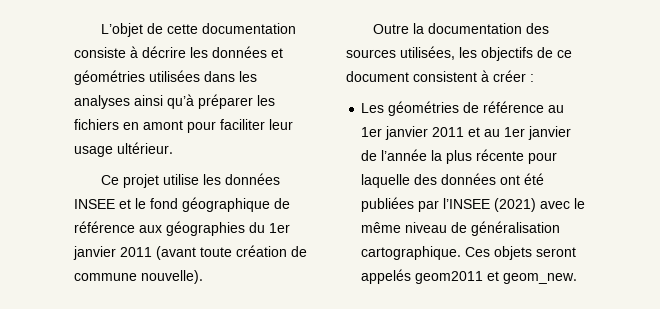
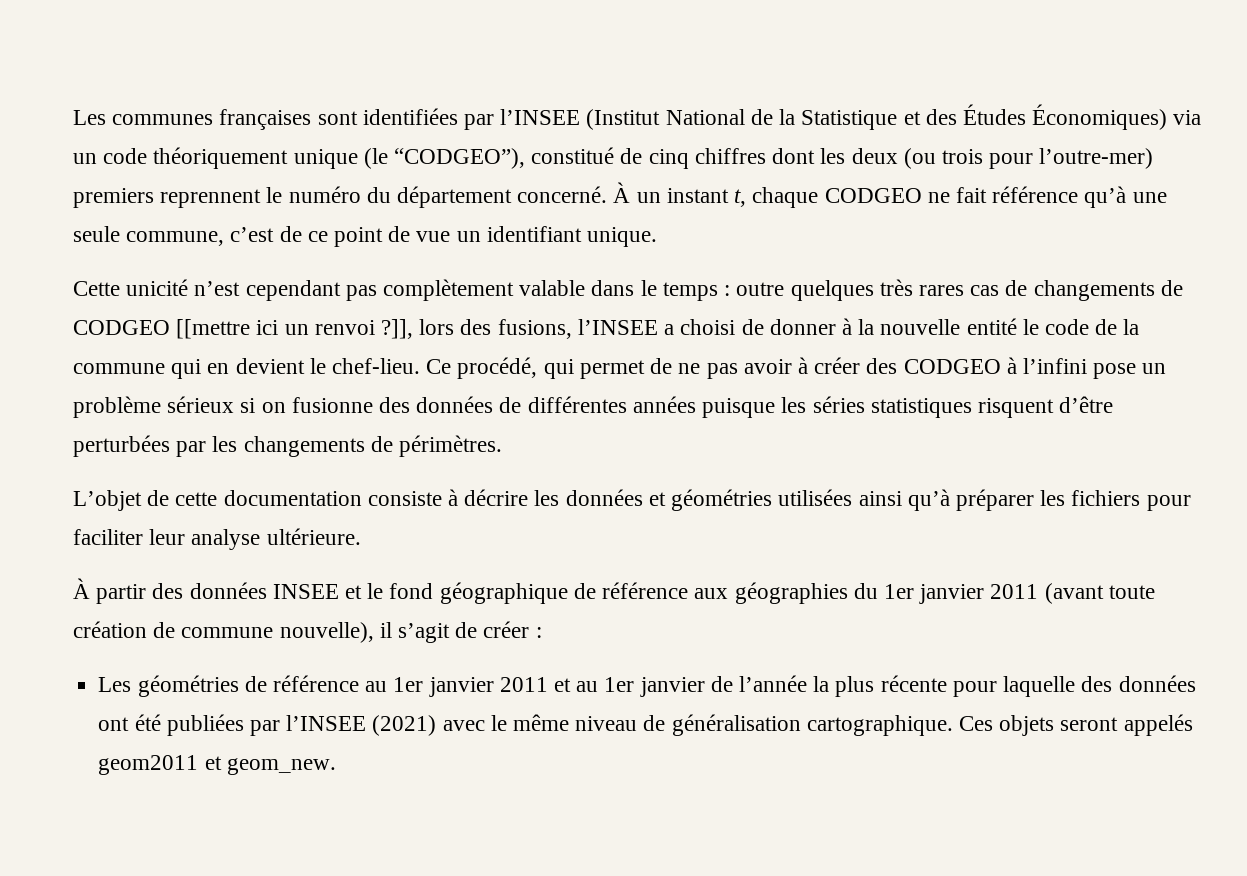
(100, 30) none -> [73,104,1202,130] [73,147,1154,169] [73,182,1167,208] [73,226,658,247] [73,279,1183,301] [73,318,1140,339] [73,357,1167,379] [73,396,1114,418] [73,435,503,457] Les communes françaises sont identifiées par l’INSEE (Institut National de la Statistique et des Études Économiques) via un code théoriquement unique (le “CODGEO”), constitué de cinq chiffres dont les deux (ou trois pour l’outre-mer) premiers reprennent le numéro du département concerné. À un instant t, chaque CODGEO ne fait référence qu’à une seule commune, c’est de ce point de vue un identifiant unique. // Cette unicité n’est cependant pas complètement valable dans le temps : outre quelques très rares cas de changements de CODGEO [[mettre ici un renvoi ?]], lors des fusions, l’INSEE a choisi de donner à la nouvelle entité le code de la commune qui en devient le chef-lieu. Ce procédé, qui permet de ne pas avoir à créer des CODGEO à l’infini pose un problème sérieux si on fusionne des données de différentes années puisque les séries statistiques risquent d’être perturbées par les changements de périmètres. //
[204,71,257,82] [74,95,130,109] dans les analyses -> (853, 497) none
[123,120,183,130] en amont -> (1141, 498) none
[74,142,173,157] [100,174,221,188] usage ultérieur. // Ce projet utilise les -> [191,528,361,550] [73,578,184,604] analyse ultérieure. // À partir des
[141,270,203,284] [372,23,549,34] [346,46,572,61] [346,70,489,82] nouvelle). // Outre la documentation des sources utilisées, les objectifs de ce document consistent à -> [279,622,478,643] nouvelle), il s’agit de

